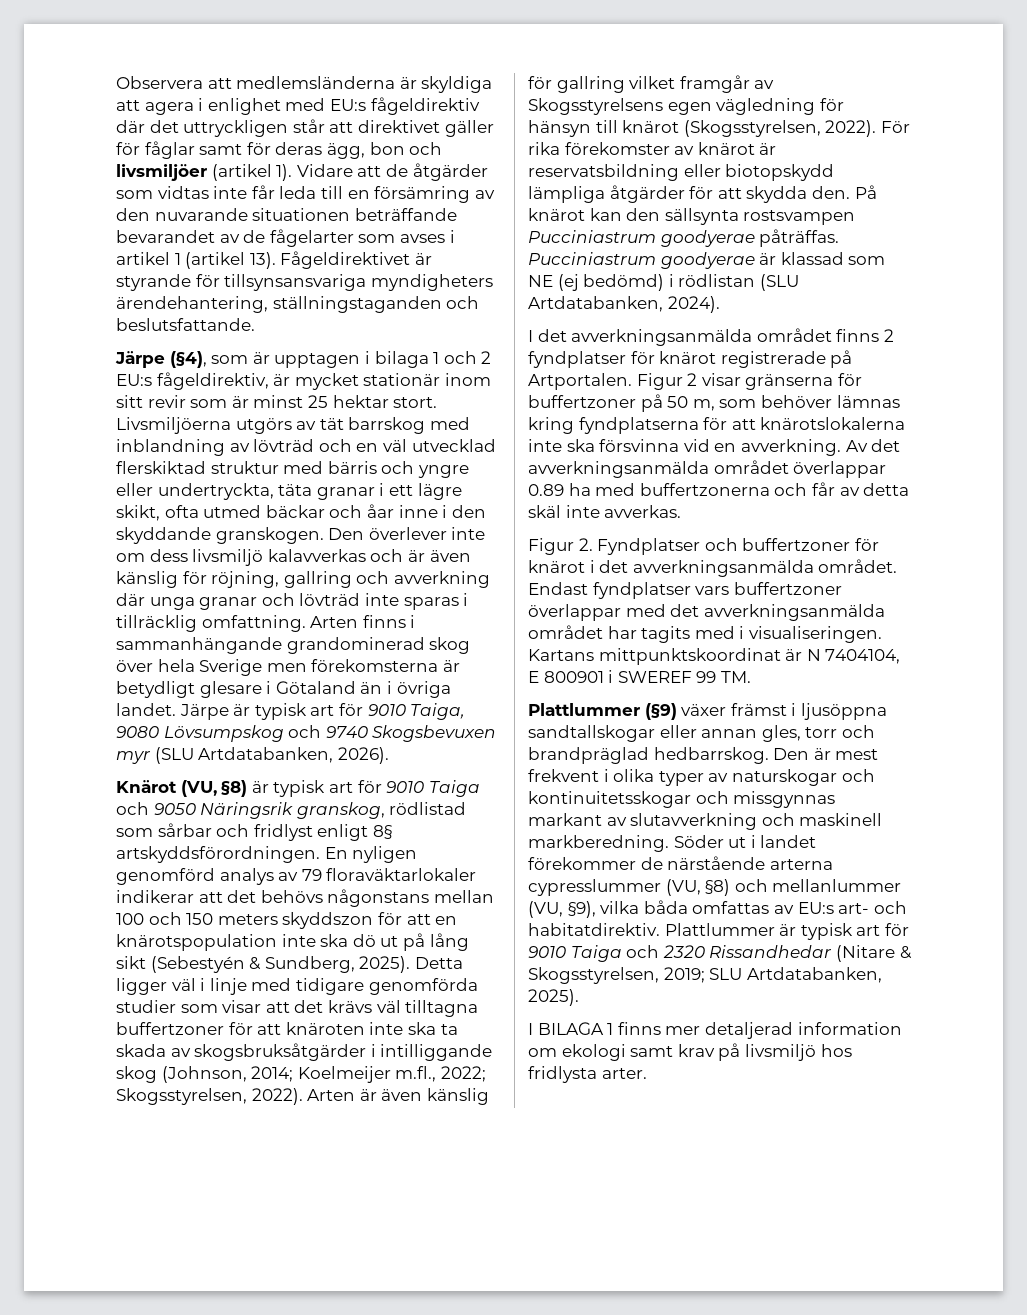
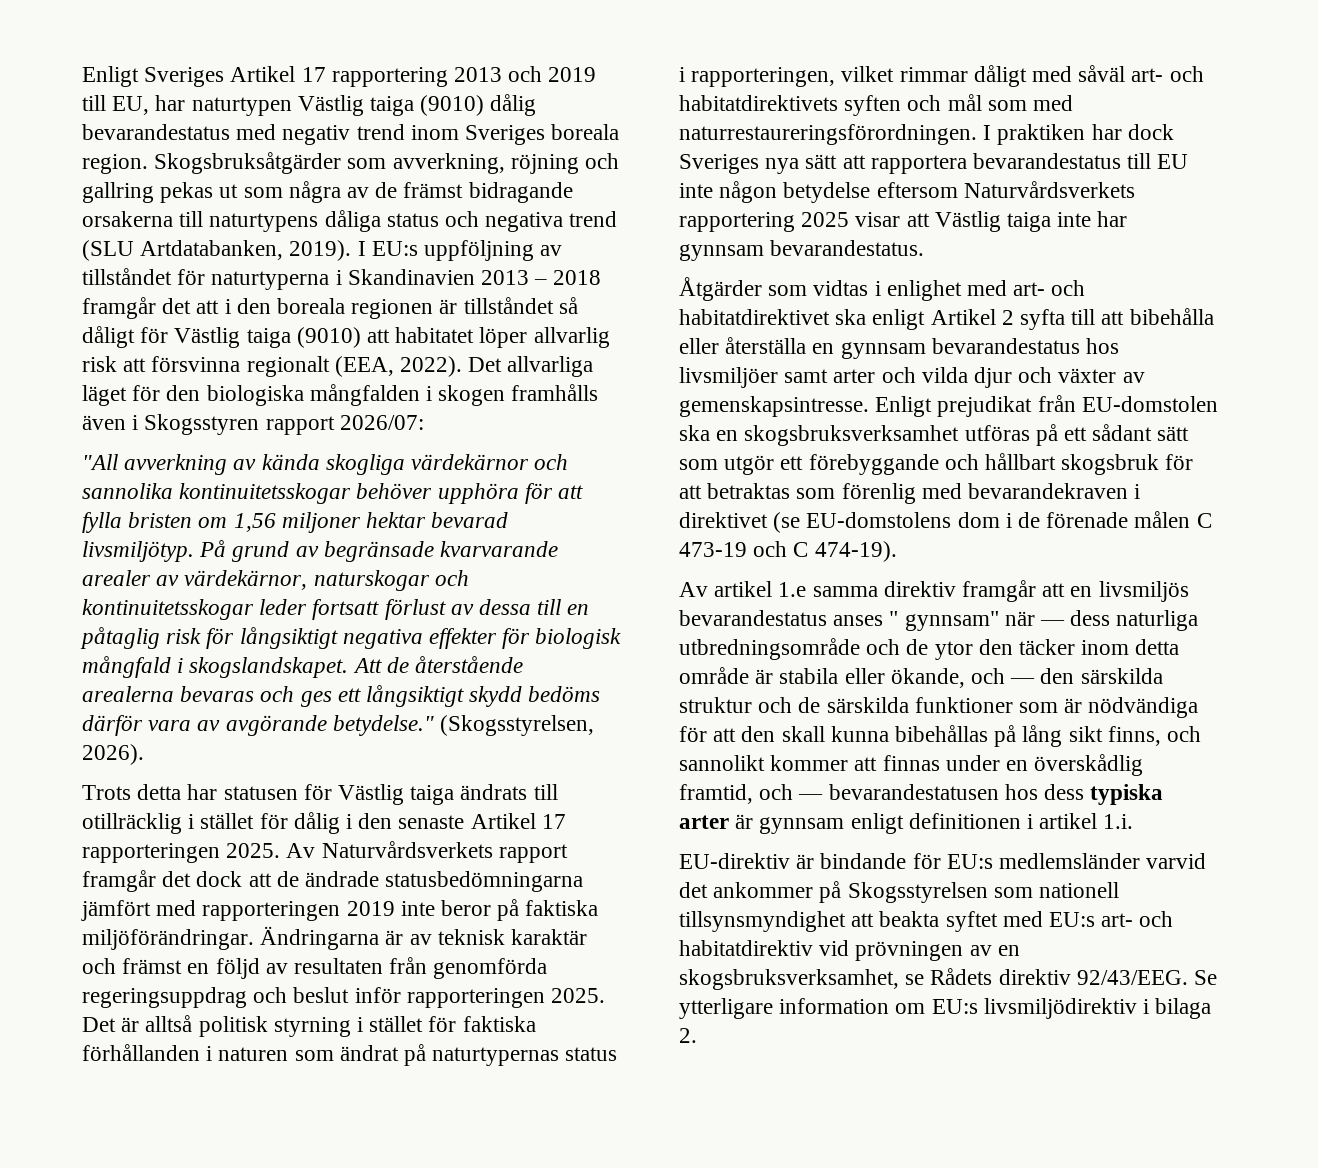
[116,76,493,93] [116,97,480,115] [116,119,494,137] [116,141,443,159] [116,163,488,181] [116,185,495,203] [116,208,457,221] [116,229,455,247] [116,251,432,269] [116,274,493,291] [116,296,480,313] [116,318,255,331] [115,351,492,368] [116,372,491,390] [116,395,438,408] [116,417,470,434] [116,439,496,456] [116,461,469,478] [116,483,462,500] [116,504,486,521] [116,527,486,544] [116,549,471,566] [116,571,490,588] [116,593,469,610] [116,615,416,632] [116,637,471,654] [116,659,460,676] [116,681,451,698] [116,703,466,720] [116,725,497,742] [116,747,389,764] [116,780,480,797] [116,802,467,819] [116,823,392,841] [116,846,418,863] [116,868,477,885] [116,889,494,907] [116,912,458,929] [116,933,469,951] [116,956,463,973] [116,978,478,995] [116,1000,479,1017] [116,1022,458,1035] [116,1043,493,1061] [116,1066,486,1083] [116,1088,489,1105] [528,75,775,93] [528,98,844,115] [528,120,910,137] [528,142,777,155] [528,164,835,181] [528,185,877,203] [528,208,856,225] [528,229,840,247] [528,252,886,269] [528,274,799,291] [528,296,720,313] [528,328,894,346] [528,350,853,368] [528,373,862,390] [528,394,900,412] [528,417,906,434] [528,439,901,456] [528,460,887,478] [528,482,910,496] [528,505,682,518] [528,538,879,555] [528,559,898,577] [528,582,842,599] [528,604,885,621] [528,625,882,643] [528,648,901,665] [528,670,751,683] [528,703,887,720] [528,725,875,742] [528,747,879,764] [528,769,875,786] [528,791,836,808] [528,813,883,830] [528,835,817,852] [528,856,833,870] [528,879,902,896] [528,900,907,918] [528,923,909,940] [528,945,912,962] [528,967,882,984] [528,989,579,1006] [528,1022,902,1039] [528,1043,852,1061] [528,1066,647,1083] Observera att medlemsländerna är skyldiga att agera i enlighet med EU:s fågeldirektiv där det uttryckligen står att direktivet gäller för fåglar samt för deras ägg, bon och livsmiljöer (artikel 1). Vidare att de åtgärder som vidtas inte får leda till en försämring av den nuvarande situationen beträffande bevarandet av de fågelarter som avses i artikel 1 (artikel 13). Fågeldirektivet är styrande för tillsynsansvariga myndigheters ärendehantering, ställningstaganden och beslutsfattande. // Järpe (§4), som är upptagen i bilaga 1 och 2 EU:s fågeldirektiv, är mycket stationär inom sitt revir som är minst 25 hektar stort. Livsmiljöerna utgörs av tät barrskog med inblandning av lövträd och en väl utvecklad flerskiktad struktur med bärris och yngre eller undertryckta, täta granar i ett lägre skikt, ofta utmed bäckar och åar inne i den skyddande granskogen. Den överlever inte om dess livsmiljö kalavverkas och är även känslig för röjning, gallring och avverkning där unga granar och lövträd inte sparas i tillräcklig omfattning. Arten finns i sammanhängande grandominerad skog över hela Sverige men förekomsterna är betydligt glesare i Götaland än i övriga landet. Järpe är typisk art för 9010 Taiga, 9080 Lövsumpskog och 9740 Skogsbevuxen myr (SLU Artdatabanken, 2026). // Knärot (VU, §8) är typisk art för 9010 Taiga och 9050 Näringsrik granskog, rödlistad som sårbar och fridlyst enligt 8§ artskyddsförordningen. En nyligen genomförd analys av 79 floraväktarlokaler indikerar att det behövs någonstans mellan 100 och 150 meters skyddszon för att en knärotspopulation inte ska dö ut på lång sikt (Sebestyén & Sundberg, 2025). Detta ligger väl i linje med tidigare genomförda studier som visar att det krävs väl tilltagna buffertzoner för att knäroten inte ska ta skada av skogsbruksåtgärder i intilliggande skog (Johnson, 2014; Koelmeijer m.fl., 2022; Skogsstyrelsen, 2022). Arten är även känslig för gallring vilket framgår av Skogsstyrelsens egen vägledning för hänsyn till knärot (Skogsstyrelsen, 2022). För rika förekomster av knärot är reservatsbildning eller biotopskydd lämpliga åtgärder för att skydda den. På knärot kan den sällsynta rostsvampen Pucciniastrum goodyerae påträffas. Pucciniastrum goodyerae är klassad som NE (ej bedömd) i rödlistan (SLU Artdatabanken, 2024). // I det avverkningsanmälda området finns 2 fyndplatser för knärot registrerade på Artportalen. Figur 2 visar gränserna för buffertzoner på 50 m, som behöver lämnas kring fyndplatserna för att knärotslokalerna inte ska försvinna vid en avverkning. Av det avverkningsanmälda området överlappar 0.89 ha med buffertzonerna och får av detta skäl inte avverkas. // Figur 2. Fyndplatser och buffertzoner för knärot i det avverkningsanmälda området. Endast fyndplatser vars buffertzoner överlappar med det avverkningsanmälda området har tagits med i visualiseringen. Kartans mittpunktskoordinat är N 7404104, E 800901 i SWEREF 99 TM. // Plattlummer (§9) växer främst i ljusöppna sandtallskogar eller annan gles, torr och brandpräglad hedbarrskog. Den är mest frekvent i olika typer av naturskogar och kontinuitetsskogar och missgynnas markant av slutavverkning och maskinell markberedning. Söder ut i landet förekommer de närstående arterna cypresslummer (VU, §8) och mellanlummer (VU, §9), vilka båda omfattas av EU:s art- och habitatdirektiv. Plattlummer är typisk art för 9010 Taiga och 2320 Rissandhedar (Nitare & Skogsstyrelsen, 2019; SLU Artdatabanken, 2025). // I BILAGA 1 finns mer detaljerad information om ekologi samt krav på livsmiljö hos fridlysta arter. -> [82,66,597,87] [82,94,537,116] [82,124,620,145] [82,152,620,174] [82,181,573,203] [82,210,618,232] [82,240,563,261] [82,268,602,290] [82,297,578,319] [82,326,610,348] [82,356,594,377] [82,384,599,406] [82,414,424,435] [82,454,569,475] [82,483,584,504] [82,512,509,533] [82,540,559,562] [82,570,469,591] [82,599,590,620] [80,627,622,649] [82,656,524,678] [82,685,601,707] [82,715,595,736] [82,744,144,765] [82,784,558,805] [82,812,566,834] [82,841,568,863] [82,870,584,892] [81,899,599,921] [82,926,588,950] [82,957,548,979] [82,987,606,1008] [82,1015,536,1037] [82,1044,618,1066] [679,65,1204,87] [679,94,1074,116] [679,124,1174,145] [679,153,1189,174] [679,181,1135,203] [679,211,1128,232] [679,240,925,261] [679,277,1086,301] [679,308,1214,330] [679,337,1120,359] [679,367,1145,388] [679,395,1218,417] [679,424,1190,446] [679,453,1194,475] [679,483,1141,504] [679,511,1212,533] [679,541,897,562] [679,580,1189,602] [679,610,1199,631] [679,638,1180,660] [679,667,1163,688] [679,697,1199,718] [679,725,1202,747] [679,754,1144,776] [679,784,1164,805] [679,813,1134,834] [679,853,1207,869] [679,881,1120,903] [679,911,1174,932] [679,940,1020,961] [679,968,1218,990] [679,998,1212,1019] [679,1028,697,1043] Enligt Sveriges Artikel 17 rapportering 2013 och 2019 till EU, har naturtypen Västlig taiga (9010) dålig bevarandestatus med negativ trend inom Sveriges boreala region. Skogsbruksåtgärder som avverkning, röjning och gallring pekas ut som några av de främst bidragande orsakerna till naturtypens dåliga status och negativa trend (SLU Artdatabanken, 2019). I EU:s uppföljning av tillståndet för naturtyperna i Skandinavien 2013 – 2018 framgår det att i den boreala regionen är tillståndet så dåligt för Västlig taiga (9010) att habitatet löper allvarlig risk att försvinna regionalt (EEA, 2022). Det allvarliga läget för den biologiska mångfalden i skogen framhålls även i Skogsstyren rapport 2026/07: // "All avverkning av kända skogliga värdekärnor och sannolika kontinuitetsskogar behöver upphöra för att fylla bristen om 1,56 miljoner hektar bevarad livsmiljötyp. På grund av begränsade kvarvarande arealer av värdekärnor, naturskogar och kontinuitetsskogar leder fortsatt förlust av dessa till en påtaglig risk för långsiktigt negativa effekter för biologisk mångfald i skogslandskapet. Att de återstående arealerna bevaras och ges ett långsiktigt skydd bedöms därför vara av avgörande betydelse." (Skogsstyrelsen, 2026). // Trots detta har statusen för Västlig taiga ändrats till otillräcklig i stället för dålig i den senaste Artikel 17 rapporteringen 2025. Av Naturvårdsverkets rapport framgår det dock att de ändrade statusbedömningarna jämfört med rapporteringen 2019 inte beror på faktiska miljöförändringar. Ändringarna är av teknisk karaktär och främst en följd av resultaten från genomförda regeringsuppdrag och beslut inför rapporteringen 2025. Det är alltså politisk styrning i stället för faktiska förhållanden i naturen som ändrat på naturtypernas status i rapporteringen, vilket rimmar dåligt med såväl art- och habitatdirektivets syften och mål som med naturrestaureringsförordningen. I praktiken har dock Sveriges nya sätt att rapportera bevarandestatus till EU inte någon betydelse eftersom Naturvårdsverkets rapportering 2025 visar att Västlig taiga inte har gynnsam bevarandestatus. // Åtgärder som vidtas i enlighet med art- och habitatdirektivet ska enligt Artikel 2 syfta till att bibehålla eller återställa en gynnsam bevarandestatus hos livsmiljöer samt arter och vilda djur och växter av gemenskapsintresse. Enligt prejudikat från EU-domstolen ska en skogsbruksverksamhet utföras på ett sådant sätt som utgör ett förebyggande och hållbart skogsbruk för att betraktas som förenlig med bevarandekraven i direktivet (se EU-domstolens dom i de förenade målen C 473-19 och C 474-19). // Av artikel 1.e samma direktiv framgår att en livsmiljös bevarandestatus anses " gynnsam" när — dess naturliga utbredningsområde och de ytor den täcker inom detta område är stabila eller ökande, och — den särskilda struktur och de särskilda funktioner som är nödvändiga för att den skall kunna bibehållas på lång sikt finns, och sannolikt kommer att finnas under en överskådlig framtid, och — bevarandestatusen hos dess typiska arter är gynnsam enligt definitionen i artikel 1.i. // EU-direktiv är bindande för EU:s medlemsländer varvid det ankommer på Skogsstyrelsen som nationell tillsynsmyndighet att beakta syftet med EU:s art- och habitatdirektiv vid prövningen av en skogsbruksverksamhet, se Rådets direktiv 92/43/EEG. Se ytterligare information om EU:s livsmiljödirektiv i bilaga 2.

